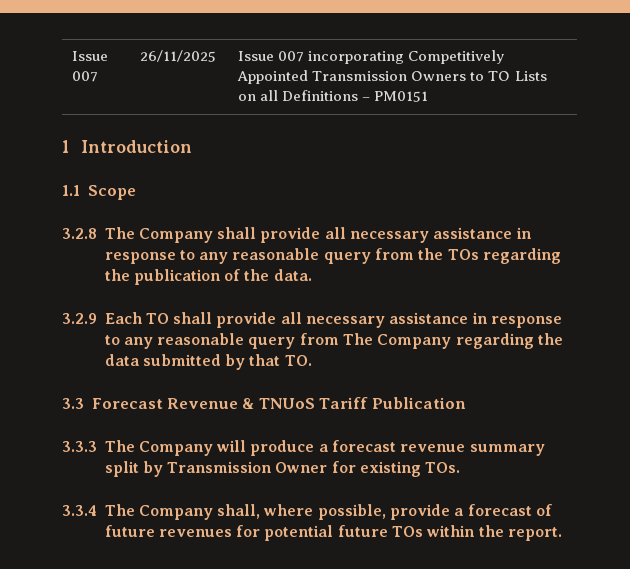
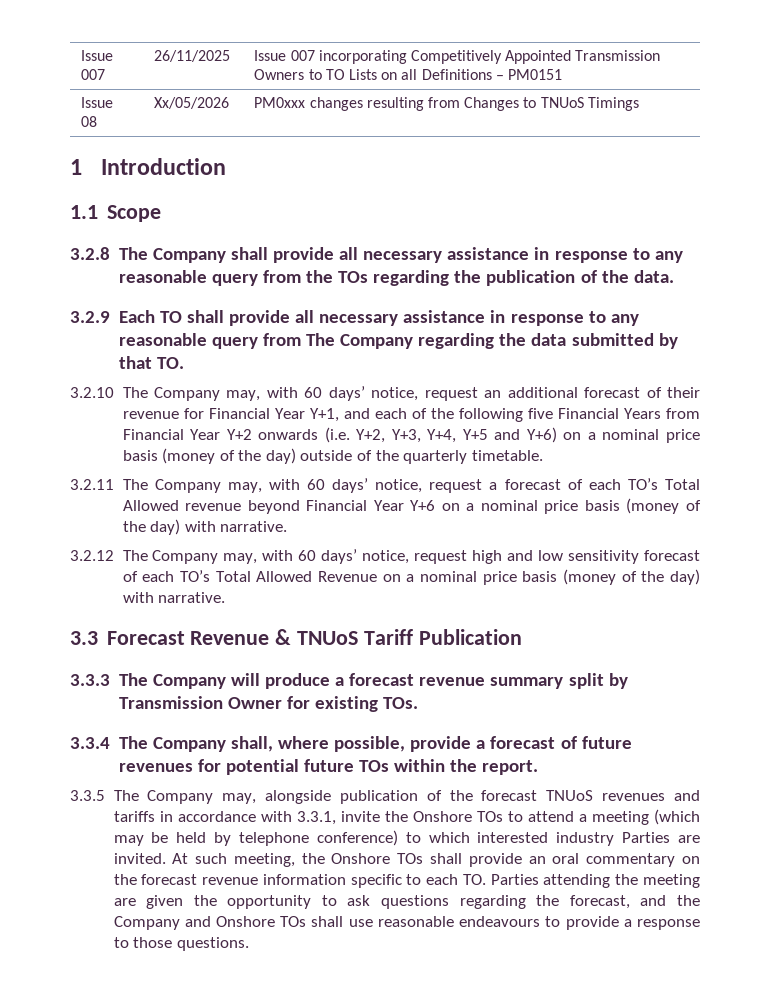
(429, 96) none -> [81,97,114,108] [81,116,98,127] [154,97,230,109] [254,97,639,111] // Issue 08 | Xx/05/2026 | PM0xxx changes resulting from Changes to TNUoS Timings
(312, 360) none -> [70,386,700,401] [122,408,701,422] [122,427,700,443] [122,448,543,464] [70,478,700,493] [122,498,701,514] [122,519,288,535] [70,549,700,564] [122,569,701,585] [122,592,226,603] // 3.2.10 The Company may, with 60 days’ notice, request an additional forecast of their revenue for Financial Year Y+1, and each of the following five Financial Years from Financial Year Y+2 onwards (i.e. Y+2, Y+3, Y+4, Y+5 and Y+6) on a nominal price basis (money of the day) outside of the quarterly timetable. // 3.2.11 The Company may, with 60 days’ notice, request a forecast of each TO’s Total Allowed revenue beyond Financial Year Y+6 on a nominal price basis (money of the day) with narrative. // 3.2.12 The Company may, with 60 days’ notice, request high and low sensitivity forecast of each TO’s Total Allowed Revenue on a nominal price basis (money of the day) with narrative.
(563, 534) none -> [70,790,701,804] [113,809,700,825] [113,830,701,846] [113,853,700,867] [113,874,700,888] [113,895,700,909] [113,916,701,930] [113,937,249,951] // 3.3.5 The Company may, alongside publication of the forecast TNUoS revenues and tariffs in accordance with 3.3.1, invite the Onshore TOs to attend a meeting (which may be held by telephone conference) to which interested industry Parties are invited. At such meeting, the Onshore TOs shall provide an oral commentary on the forecast revenue information specific to each TO. Parties attending the meeting are given the opportunity to ask questions regarding the forecast, and the Company and Onshore TOs shall use reasonable endeavours to provide a response to those questions.

